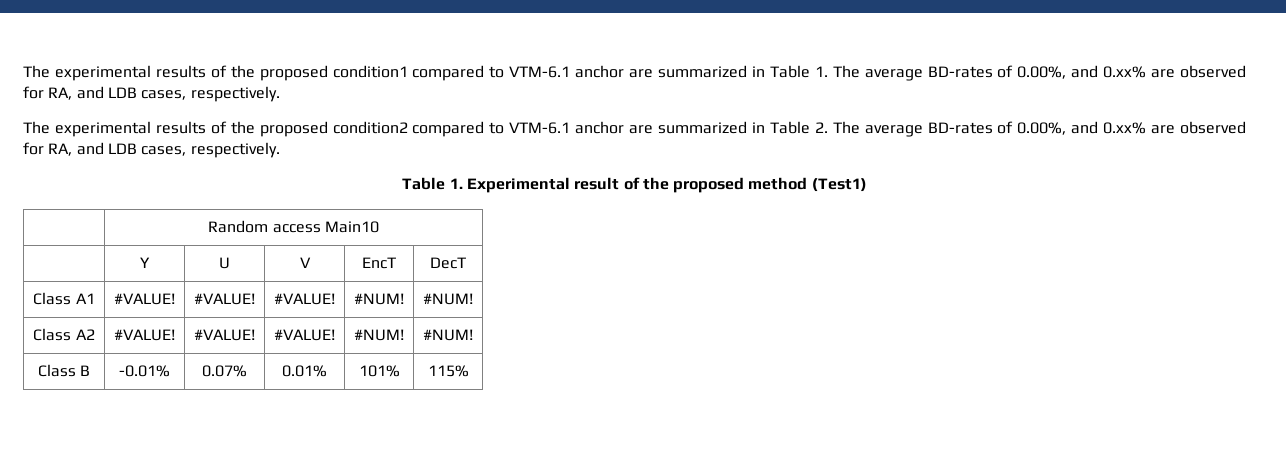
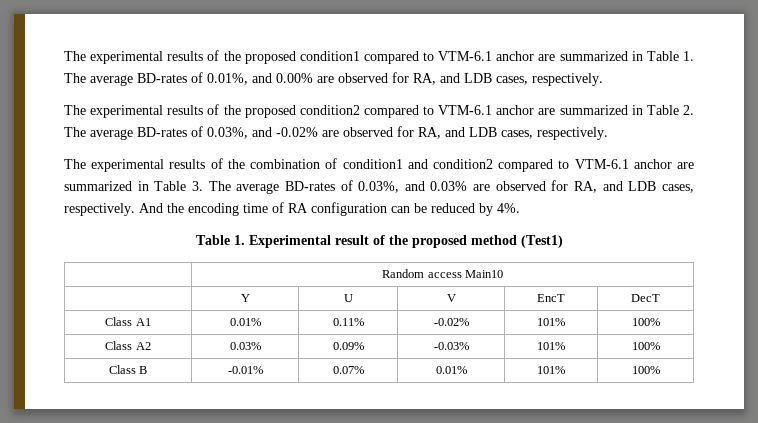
[1017,65,1147,79] 0.00%, and 0.xx% -> [207,73,313,85] 0.01%, and 0.00%
[1017,121,1246,135] [23,142,280,158] 0.00%, and 0.xx% are observed for RA, and LDB cases, respectively. -> [207,126,608,140] [64,158,694,172] [64,180,694,194] [64,202,520,216] 0.03%, and -0.02% are observed for RA, and LDB cases, respectively. // The experimental results of the combination of condition1 and condition2 compared to VTM-6.1 anchor are summarized in Table 3. The average BD-rates of 0.03%, and 0.03% are observed for RA, and LDB cases, respectively. And the encoding time of RA configuration can be reduced by 4%.
[114,293,175,305] [194,293,255,305] [274,293,335,305] [354,293,404,305] [423,293,473,305] [33,328,95,341] [114,329,175,341] [194,329,255,341] [274,329,335,341] [354,329,404,341] [423,329,473,341] #VALUE! | #VALUE! | #VALUE! | #NUM! | #NUM! // Class A2 | #VALUE! | #VALUE! | #VALUE! | #NUM! | #NUM! -> [229,318,261,326] [332,318,364,326] [433,318,469,326] [537,318,565,326] [631,318,660,326] [105,341,151,350] [229,342,261,350] [332,342,364,350] [433,342,469,350] [537,342,565,350] [631,342,660,350] 0.01% | 0.11% | -0.02% | 101% | 100% // Class A2 | 0.03% | 0.09% | -0.03% | 101% | 100%
[427,365,469,377] 115% -> [631,366,660,374] 100%

